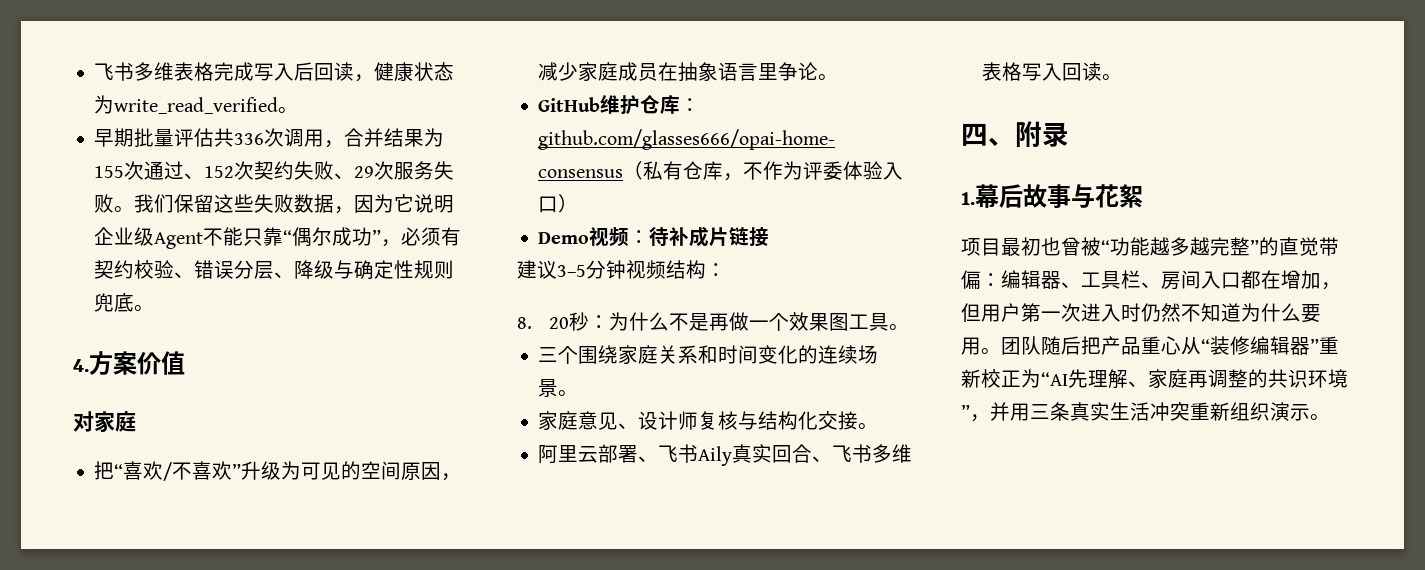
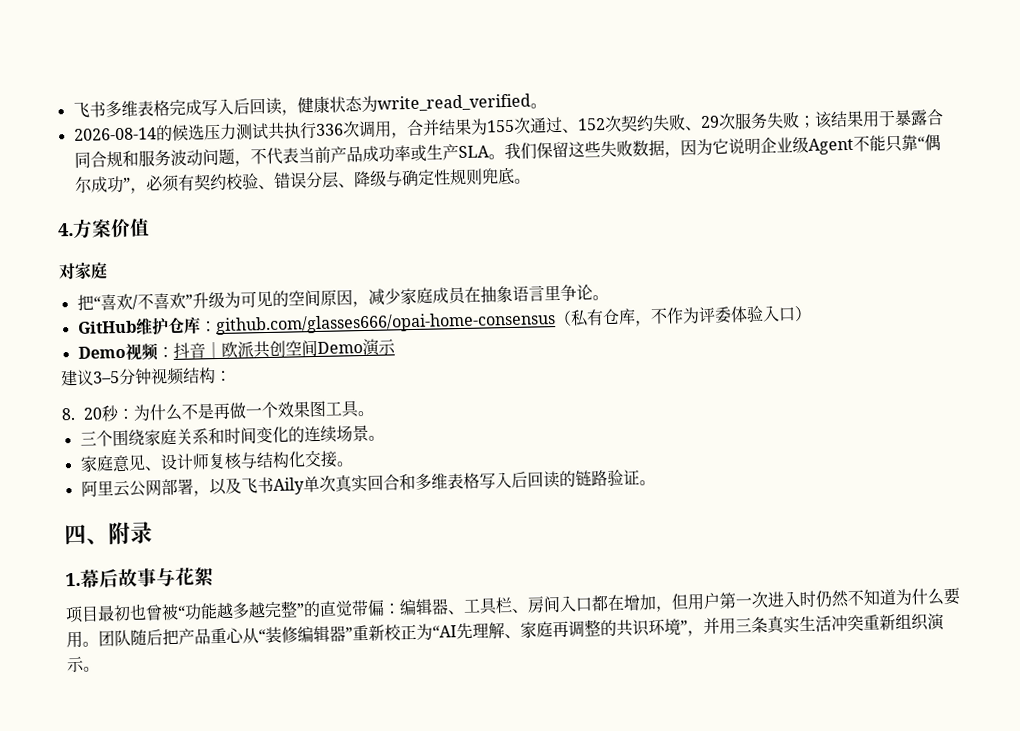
[94,128,235,148] 早期批量评估共 -> [73,121,317,142] 2026-08-14的候选压力测试共执行
(115, 203) none -> [797,109,944,129] [73,144,490,168] ；该结果用于暴露合同合规和服务波动问题，不代表当前产品成功率或生产SLA
[649,226,770,247] 待补成片链接 -> [172,338,396,360] 抖音｜欧派共创空间Demo演示
[598,444,659,463] 部署、 -> [128,477,242,497] 公网部署，以及
(733, 456) none -> [302,475,336,493] 单次
[812,444,873,463] 、飞书 -> [398,473,416,491] 和
[1062,62,1103,81] 回读 -> [510,469,640,489] 后回读的链路验证

